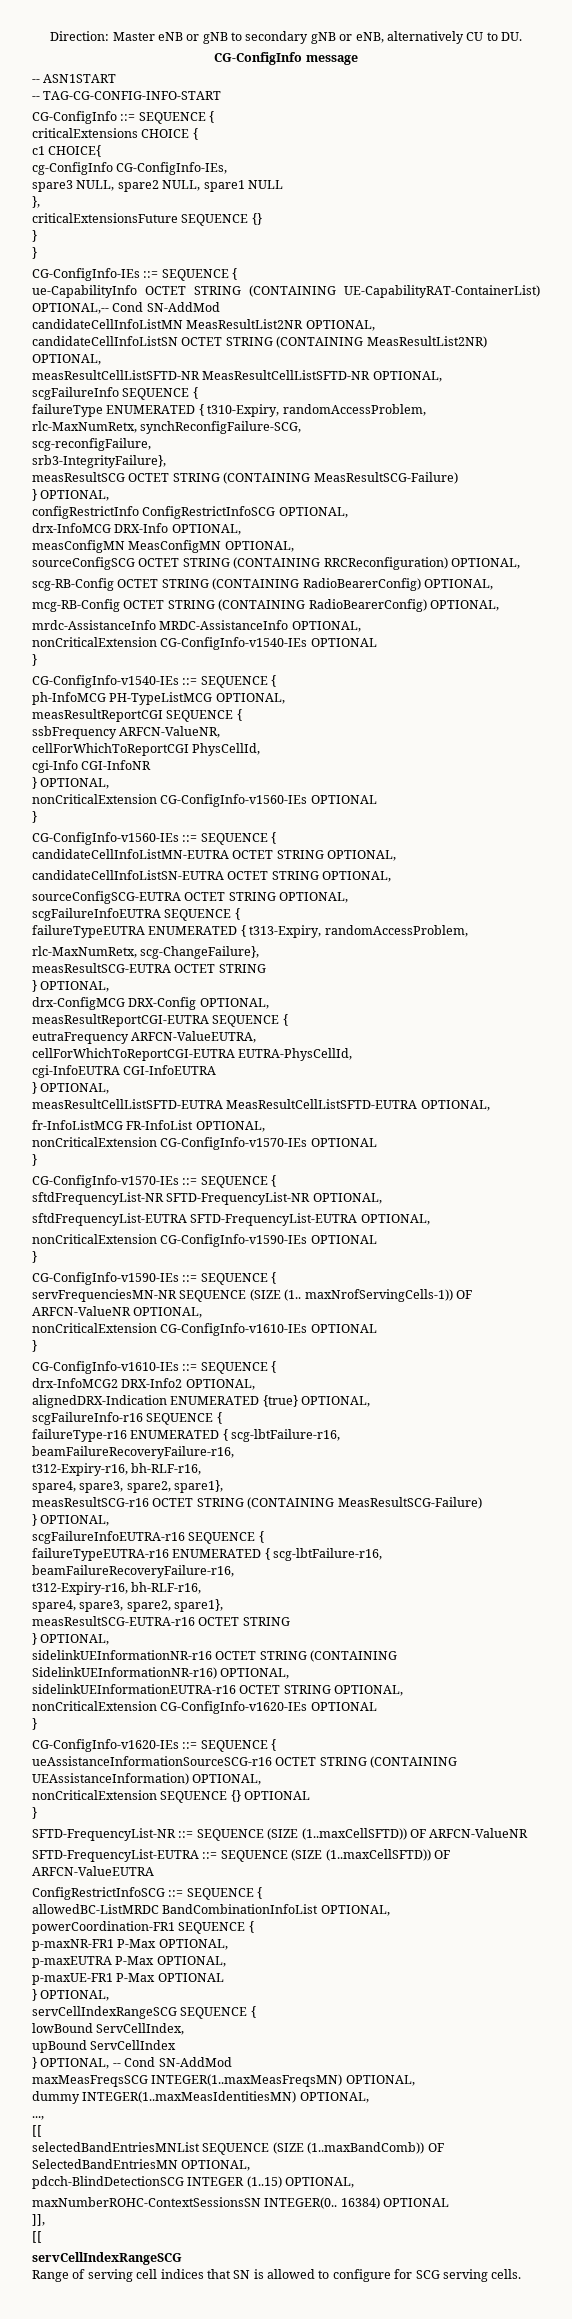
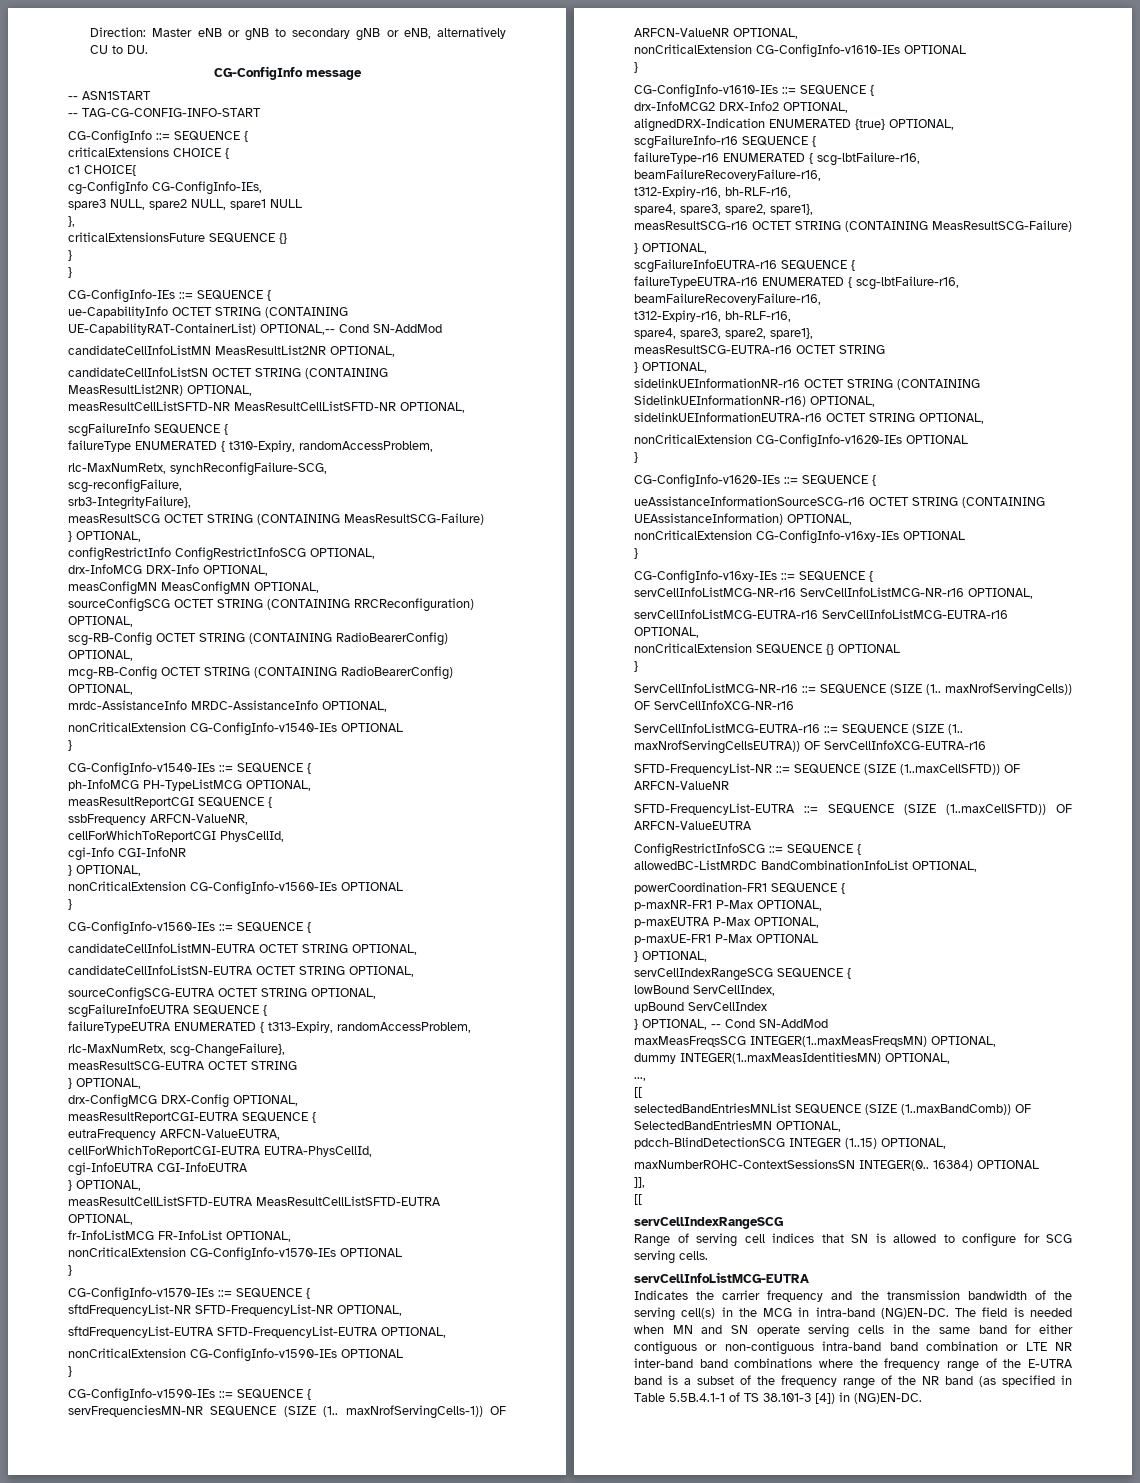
(262, 1779) none -> [634,530,965,544] [634,548,638,559] [634,570,873,584] [634,587,1033,599] [634,609,1008,619] [634,627,699,638] // nonCriticalExtension CG-ConfigInfo-v16xy-IEs OPTIONAL // } // CG-ConfigInfo-v16xy-IEs ::= SEQUENCE { // servCellInfoListMCG-NR-r16 ServCellInfoListMCG-NR-r16 OPTIONAL, // servCellInfoListMCG-EUTRA-r16 ServCellInfoListMCG-EUTRA-r16 OPTIONAL,
(37, 1813) none -> [634,683,1072,697] [634,700,794,710] [634,723,963,735] [634,740,986,754] // ServCellInfoListMCG-NR-r16 ::= SEQUENCE (SIZE (1.. maxNrofServingCells)) OF ServCellInfoXCG-NR-r16 // ServCellInfoListMCG-EUTRA-r16 ::= SEQUENCE (SIZE (1.. maxNrofServingCellsEUTRA)) OF ServCellInfoXCG-EUTRA-r16
(522, 2274) none -> [634,1272,809,1283] [634,1290,1072,1302] [634,1307,1072,1321] [634,1324,1073,1338] [634,1341,1072,1355] [634,1358,1073,1372] [634,1375,1072,1389] [634,1392,922,1404] // servCellInfoListMCG-EUTRA // Indicates the carrier frequency and the transmission bandwidth of the serving cell(s) in the MCG in intra-band (NG)EN-DC. The field is needed when MN and SN operate serving cells in the same band for either contiguous or non-contiguous intra-band band combination or LTE NR inter-band band combinations where the frequency range of the E-UTRA band is a subset of the frequency range of the NR band (as specified in Table 5.5B.4.1-1 of TS 38.101-3 [4]) in (NG)EN-DC.

